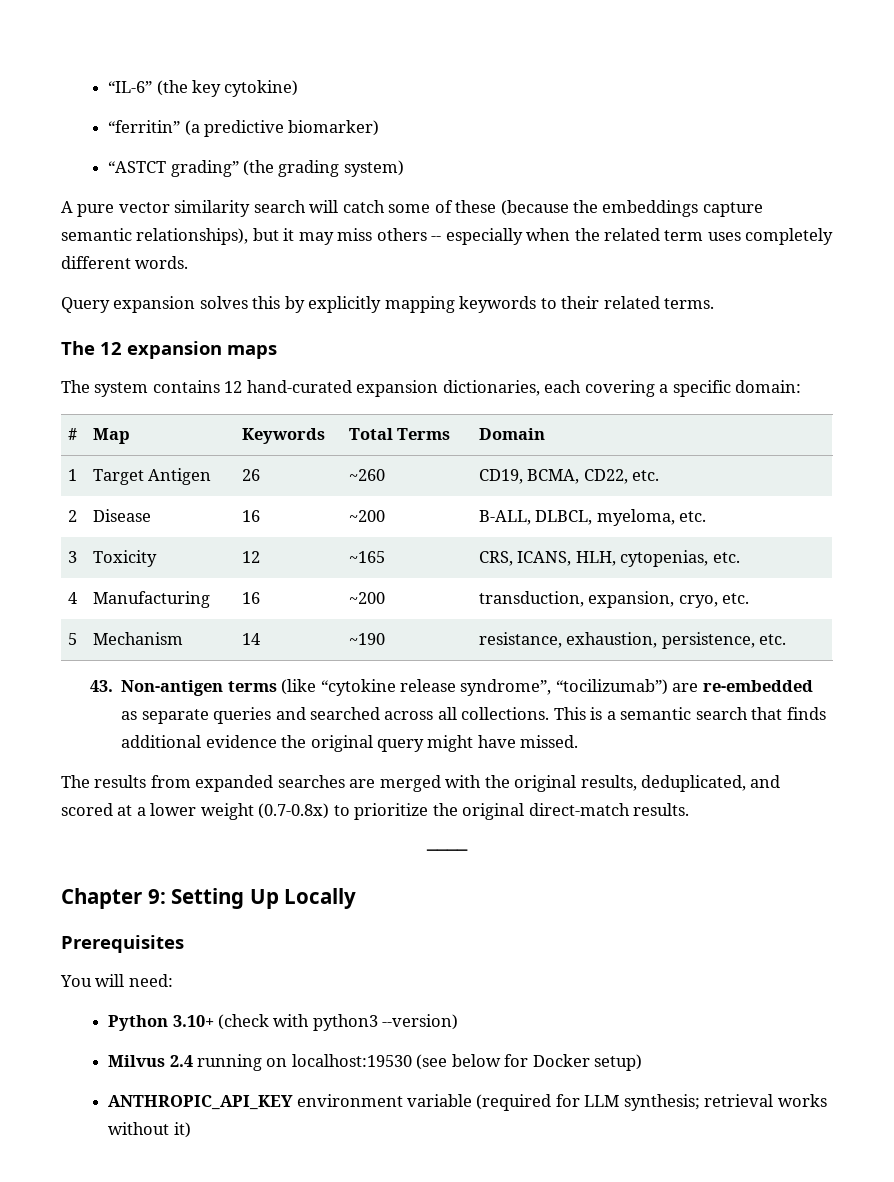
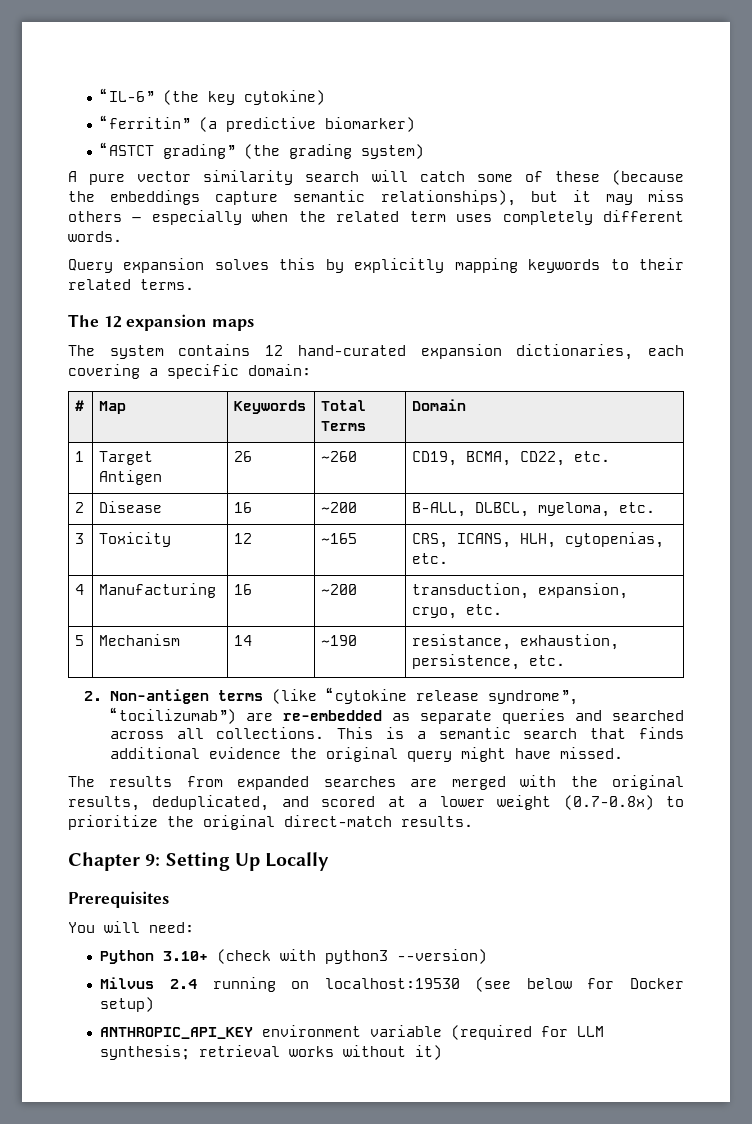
[431,236,442,241] -- -> [132,217,142,222] –
[89,680,113,692] 43. -> [84,691,103,701] 2.
[426,849,468,856] // ──── -> (473, 821) none

